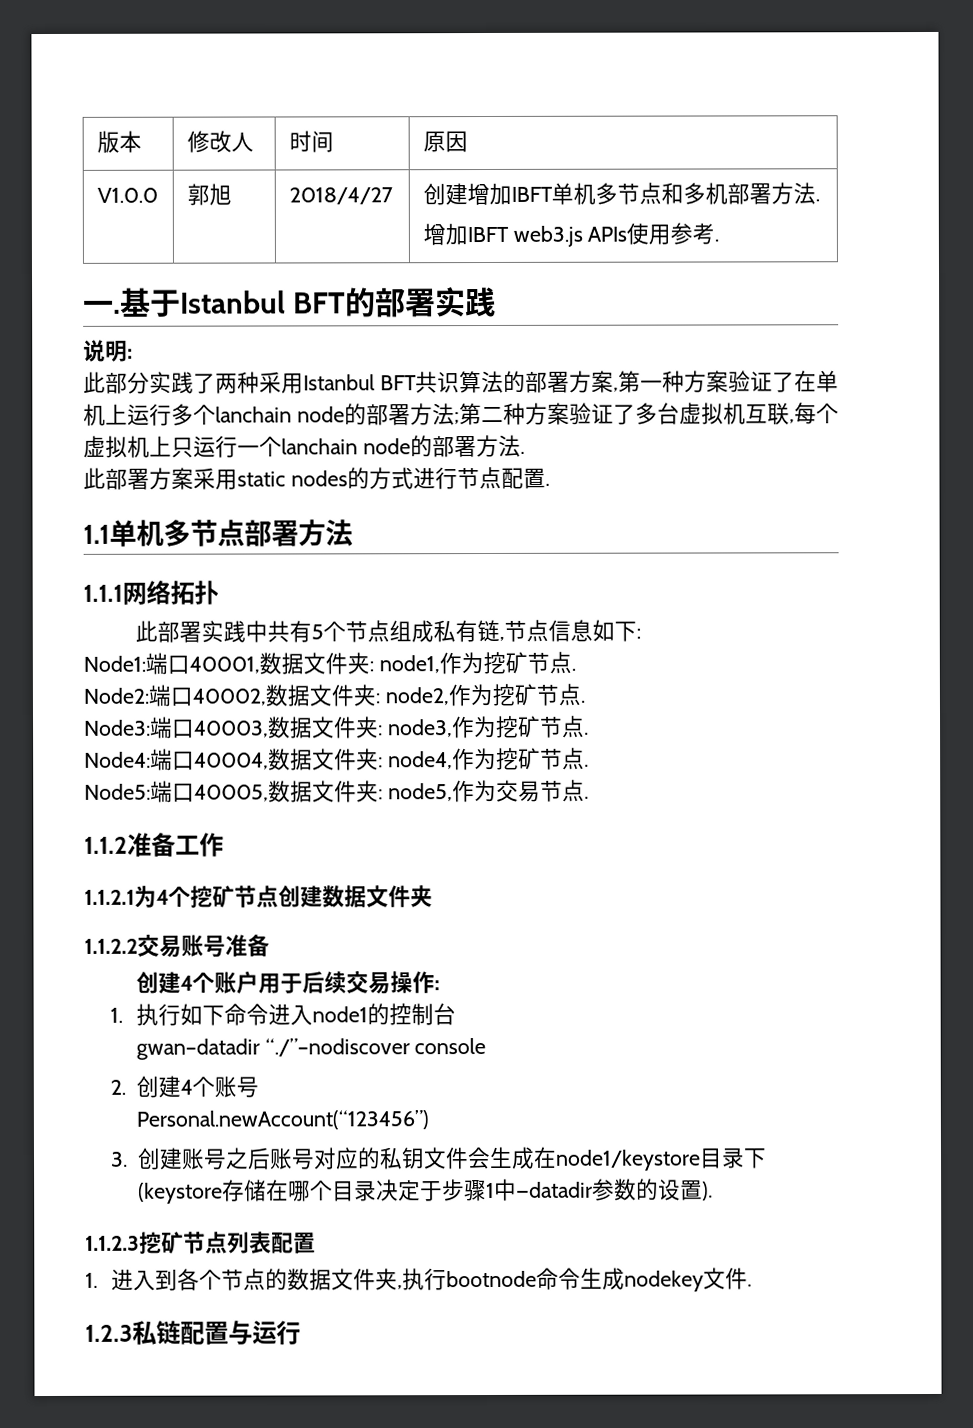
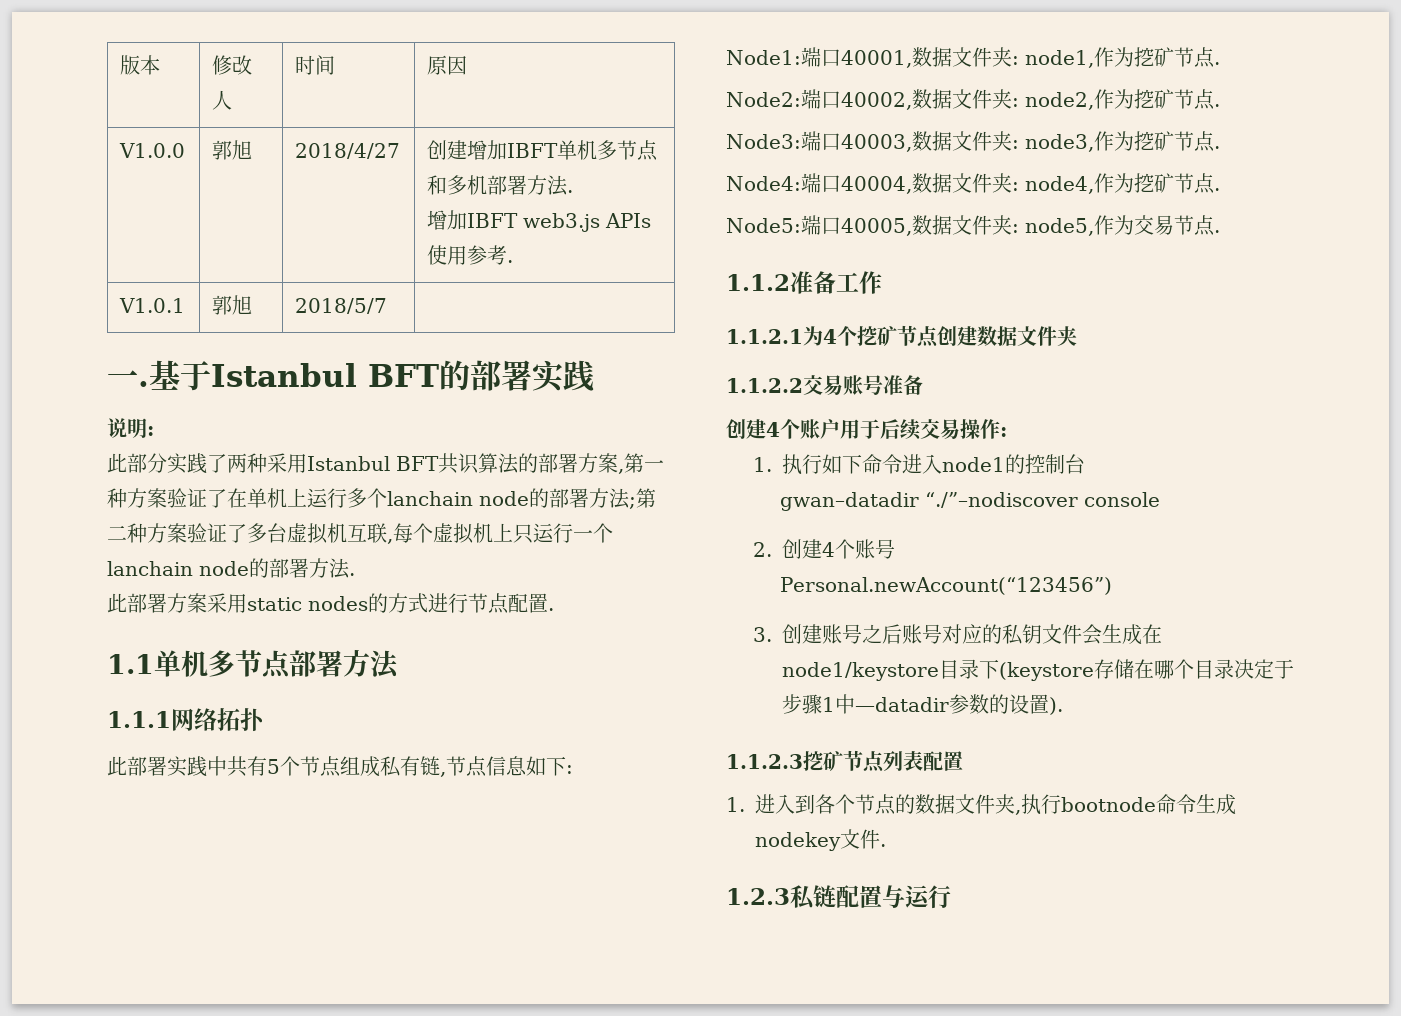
(720, 240) none -> [119,298,186,313] [212,295,253,315] [295,298,388,314] // V1.0.1 | 郭旭 | 2018/5/7 |

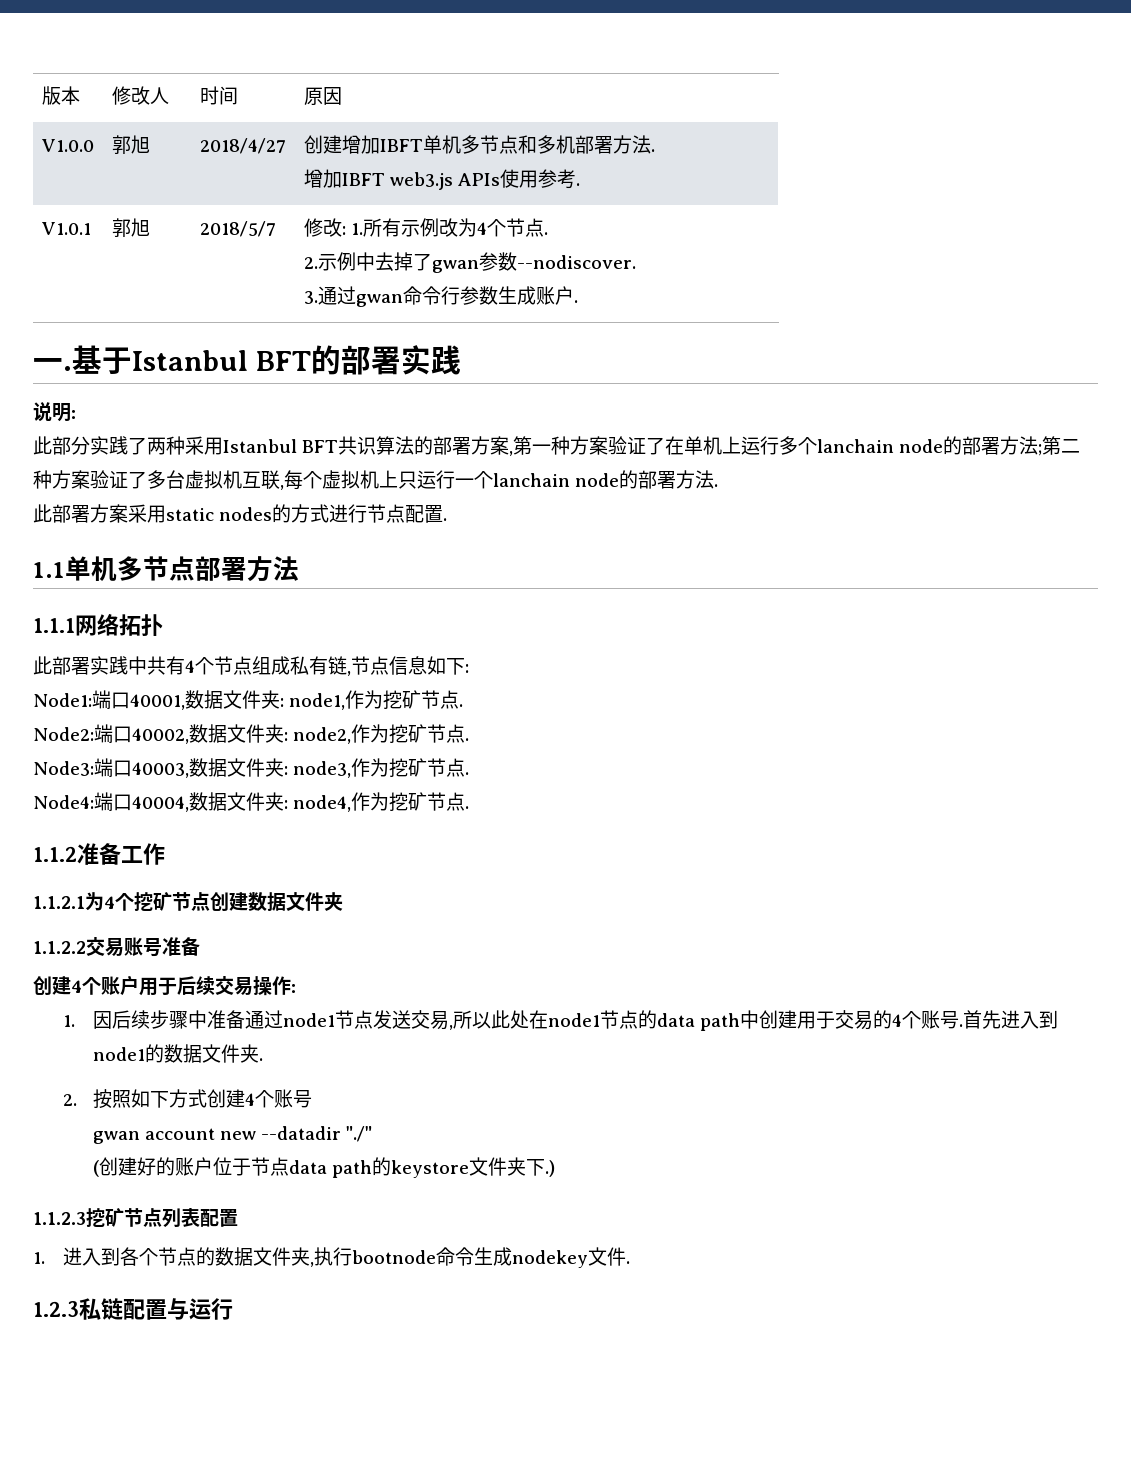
(388, 306) none -> [303,218,548,237] [303,252,636,273] [303,286,578,307] 修改: 1.所有示例改为4个节点. // 2.示例中去掉了gwan参数--nodiscover. // 3.通过gwan命令行参数生成账户.
[267,759,280,774] 5 -> [185,660,195,673] 4
[726,215,1220,236] // Node5:端口40005,数据文件夹: node5,作为交易节点. -> (470, 807) none
[781,454,1085,475] [779,492,1160,511] [752,539,895,559] [779,577,1112,595] [752,624,1162,645] [781,659,1294,681] [781,694,1063,715] 执行如下命令进入node1的控制台 // gwan–datadir “./”–nodiscover console // 2.创建4个账号 // Personal.newAccount(“123456”) // 3.创建账号之后账号对应的私钥文件会生成在node1/keystore目录下(keystore存储在哪个目录决定于步骤1中—datadir参数的设置). -> [92,1010,1058,1031] [92,1044,263,1063] [62,1089,312,1109] [92,1126,373,1144] [92,1157,555,1178] 因后续步骤中准备通过node1节点发送交易,所以此处在node1节点的data path中创建用于交易的4个账号.首先进入到node1的数据文件夹. // 2.按照如下方式创建4个账号 // gwan account new --datadir "./" // (创建好的账户位于节点data path的keystore文件夹下.)

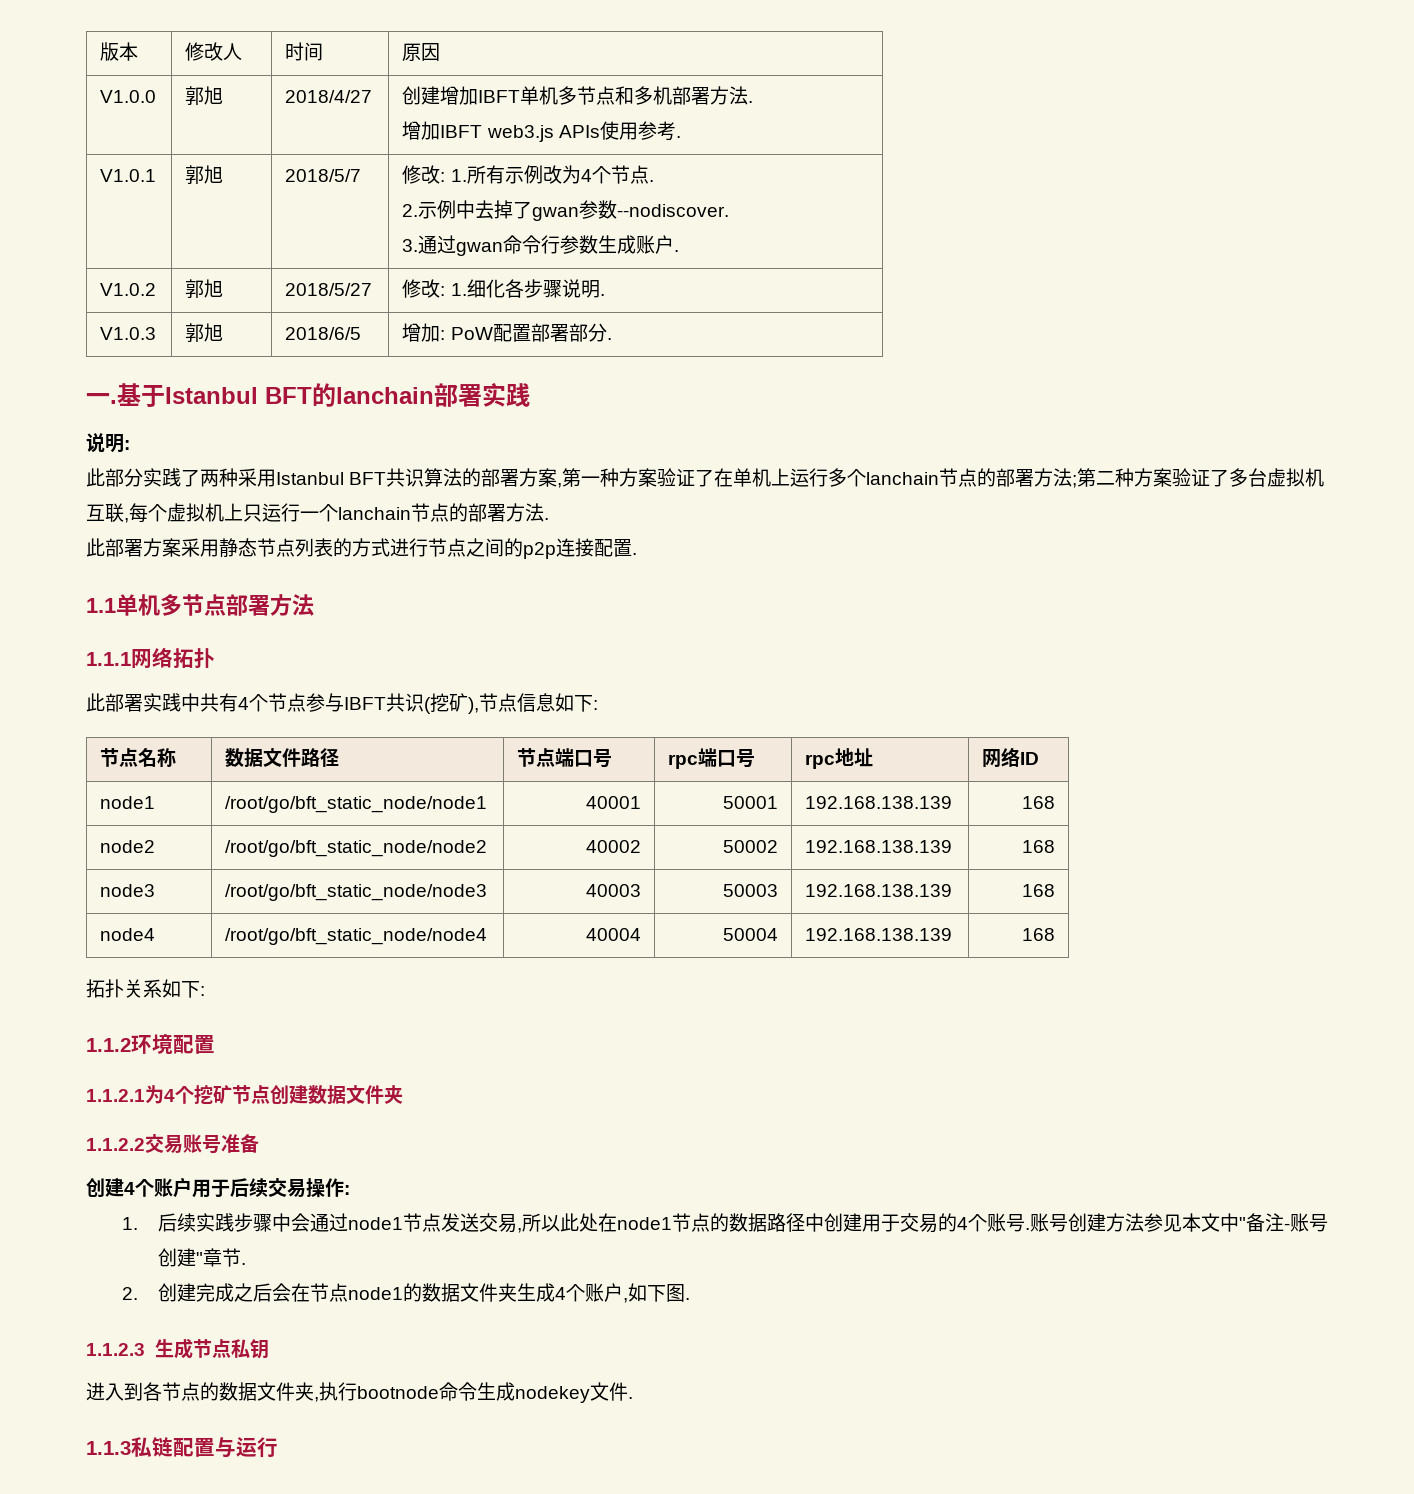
(578, 301) none -> [100,283,157,296] [185,279,224,298] [285,283,373,296] [402,279,605,298] [100,327,157,340] [185,323,224,342] [285,327,362,340] [402,323,612,342] // V1.0.2 | 郭旭 | 2018/5/27 | 修改: 1.细化各步骤说明. // V1.0.3 | 郭旭 | 2018/6/5 | 增加: PoW配置部署部分.
(341, 360) none -> [336,387,434,404] lanchain
[899,439,944,453] node -> [939,468,978,487] 节点
[575,473,620,487] node -> [411,503,449,522] 节点
[166,507,273,521] static nodes -> [219,538,333,557] 静态节点列表
(406, 513) none -> [466,538,594,559] 之间的p2p连接
[252,656,469,676] [33,690,464,710] [33,724,470,744] [33,758,470,778] [33,792,470,812] 组成私有链,节点信息如下: // Node1:端口40001,数据文件夹: node1,作为挖矿节点. // Node2:端口40002,数据文件夹: node2,作为挖矿节点. // Node3:端口40003,数据文件夹: node3,作为挖矿节点. // Node4:端口40004,数据文件夹: node4,作为挖矿节点. -> [306,693,598,714] [100,748,177,768] [225,748,340,767] [517,748,613,768] [668,748,756,769] [805,748,874,769] [982,747,1040,768] [100,796,156,809] [225,796,488,813] [585,796,641,809] [722,796,778,809] [805,796,953,809] [1021,796,1055,809] [100,840,156,853] [225,840,488,857] [585,840,641,853] [722,840,778,853] [805,840,953,853] [1021,840,1055,853] [100,884,156,897] [225,884,488,901] [585,884,641,897] [722,884,778,897] [805,884,953,897] [1021,884,1055,897] [100,928,156,941] [225,928,488,945] [585,928,641,941] [722,928,778,941] [805,928,953,941] [1021,928,1055,941] [86,979,205,998] 参与IBFT共识(挖矿),节点信息如下: // 节点名称 | 数据文件路径 | 节点端口号 | rpc端口号 | rpc地址 | 网络ID // node1 | /root/go/bft_static_node/node1 | 40001 | 50001 | 192.168.138.139 | 168 // node2 | /root/go/bft_static_node/node2 | 40002 | 50002 | 192.168.138.139 | 168 // node3 | /root/go/bft_static_node/node3 | 40003 | 50003 | 192.168.138.139 | 168 // node4 | /root/go/bft_static_node/node4 | 40004 | 50004 | 192.168.138.139 | 168 // 拓扑关系如下:
[77,843,165,865] 准备工作 -> [131,1034,215,1054] 环境配置
[92,1010,245,1029] 因后续步骤中准备 -> [157,1213,310,1232] 后续实践步骤中会
[656,1013,740,1031] data path -> [728,1213,805,1232] 数据路径
[962,1010,1058,1029] [92,1044,263,1063] [62,1089,312,1109] [92,1126,373,1144] [92,1157,555,1178] [33,1208,238,1228] [33,1252,45,1264] 首先进入到node1的数据文件夹. // 2.按照如下方式创建4个账号 // gwan account new --datadir "./" // (创建好的账户位于节点data path的keystore文件夹下.) // 1.1.2.3挖矿节点列表配置 // 1. -> [1029,1213,1328,1232] [157,1248,246,1267] [121,1283,690,1303] [86,1338,269,1359] 账号创建方法参见本文中"备注-账号创建"章节. // 2.创建完成之后会在节点node1的数据文件夹生成4个账户,如下图. // 1.1.2.3生成节点私钥 //
[138,1248,158,1266] 个 -> (162, 1391) none
[33,1301,79,1317] 1.2.3 -> [86,1441,131,1455] 1.1.3

